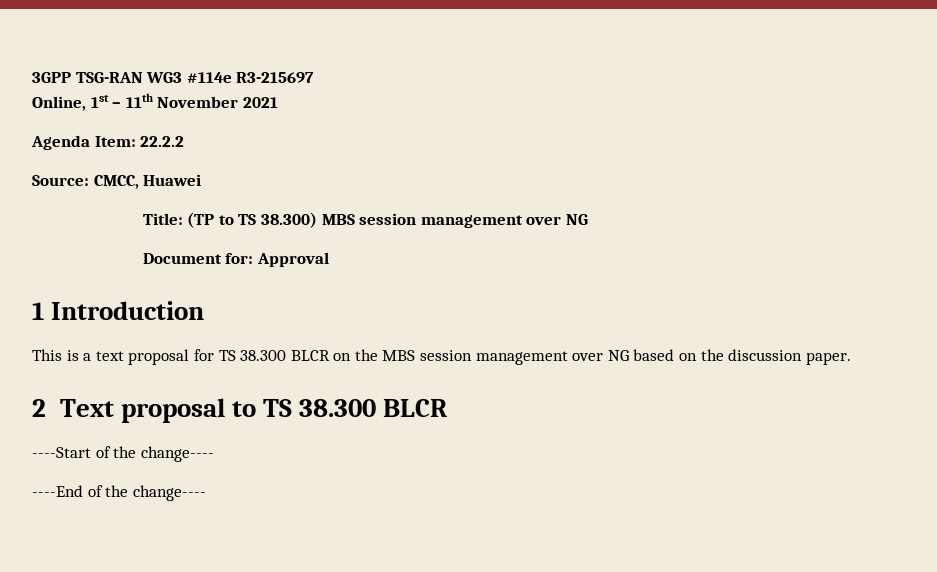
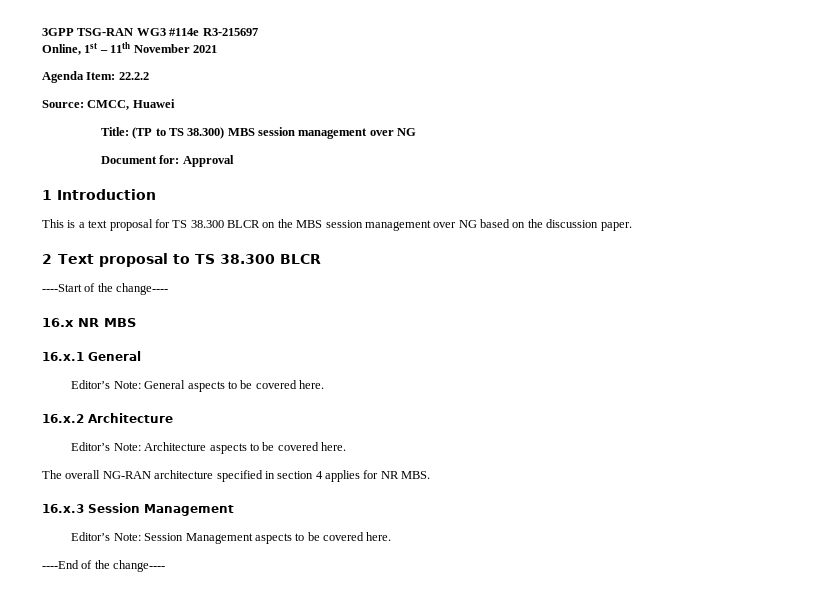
(214, 454) none -> [42,318,136,327] [42,351,141,361] [71,380,325,392] [42,413,173,423] [71,442,347,454] [42,470,431,482] [42,503,234,516] [71,532,392,544] // 16.x NR MBS // 16.x.1 General // Editor’s Note: General aspects to be covered here. // 16.x.2 Architecture // Editor’s Note: Architecture aspects to be covered here. // The overall NG-RAN architecture specified in section 4 applies for NR MBS. // 16.x.3 Session Management // Editor’s Note: Session Management aspects to be covered here.

